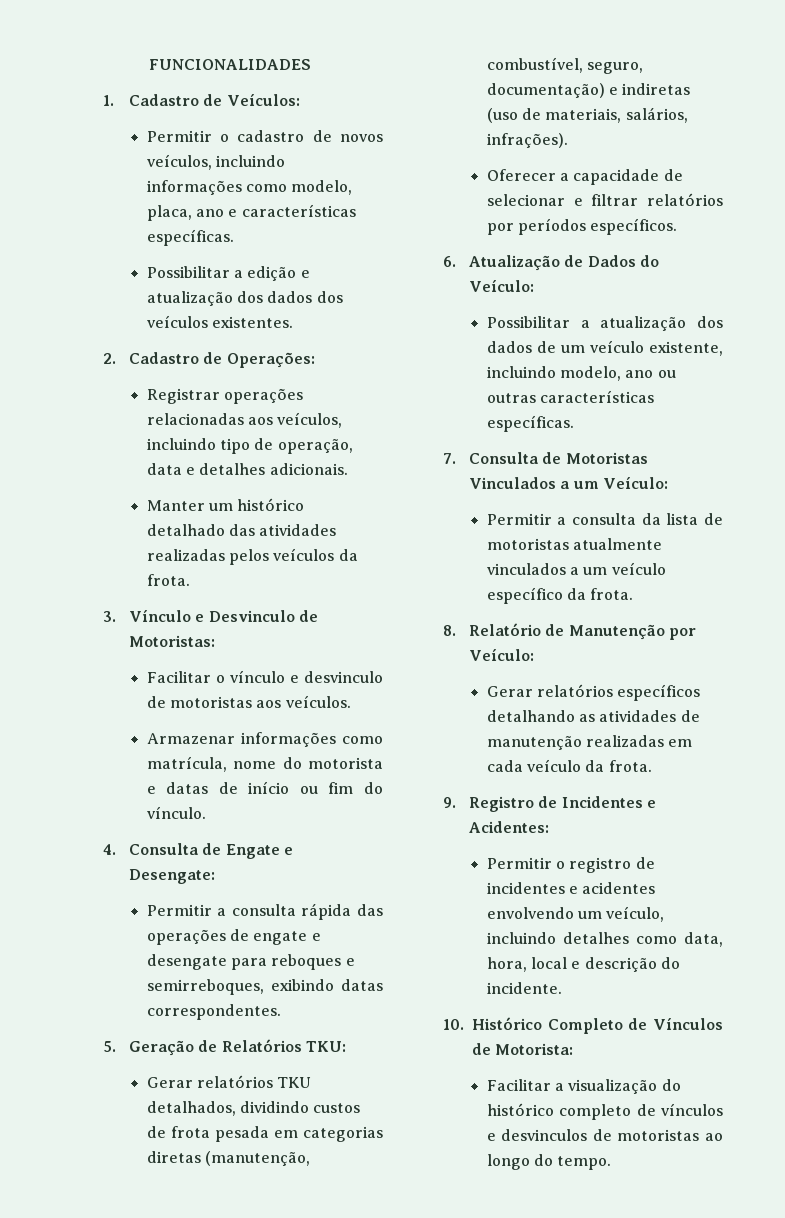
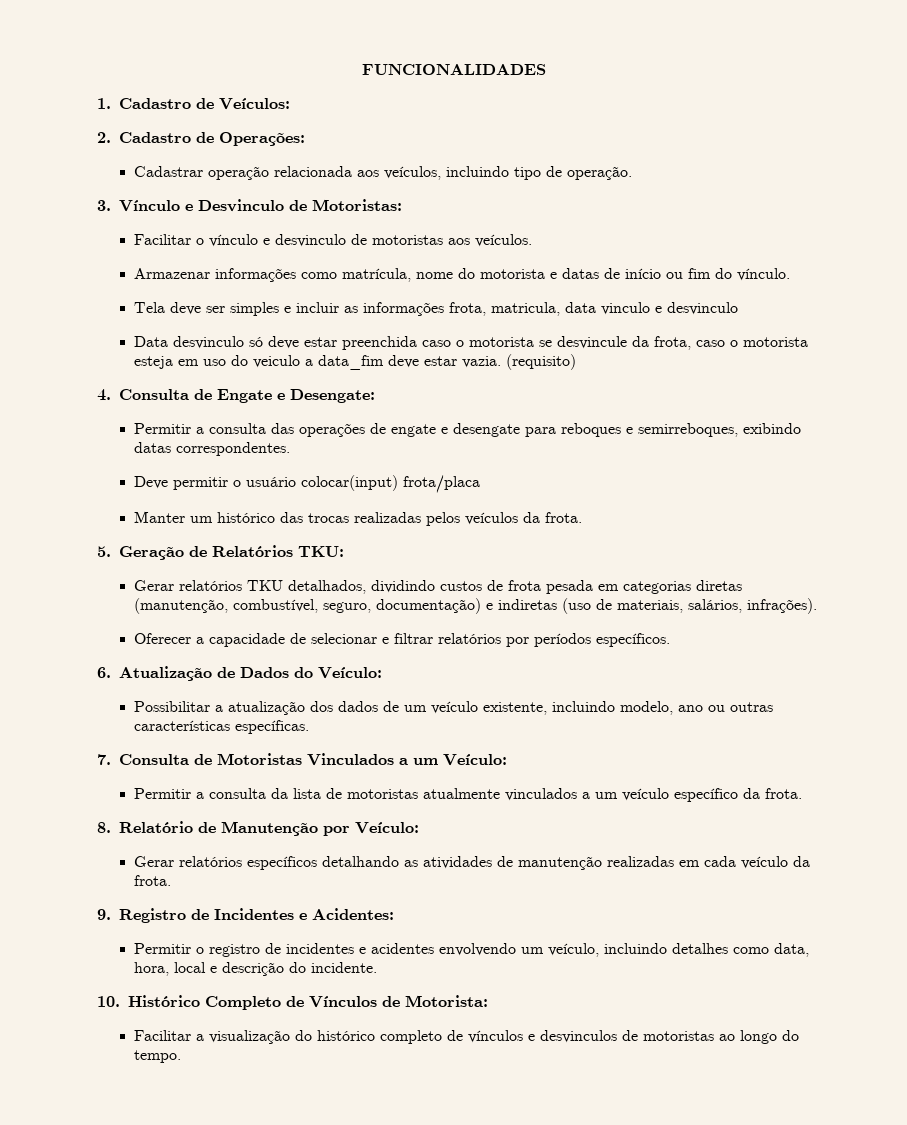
[146,130,383,142] [146,154,286,170] [146,180,353,195] [146,204,356,221] [146,229,234,246] [146,266,310,281] [146,291,343,306] [146,315,294,328] // Permitir o cadastro de novos veículos, incluindo informações como modelo, placa, ano e características específicas. // Possibilitar a edição e atualização dos dados dos veículos existentes. -> (291, 104) none
[146,388,304,404] [146,413,244,425] Registrar operações relacionadas -> [134,166,353,180] Cadastrar operação relacionada
[277,439,353,454] [146,463,348,475] [146,498,305,511] [146,524,337,536] [146,548,358,565] [146,574,190,586] operação, data e detalhes adicionais. // Manter um histórico detalhado das atividades realizadas pelos veículos da frota. -> [567,166,633,180] operação.
(206, 812) none -> [134,302,739,316] [134,336,809,350] [134,354,577,370] // Tela deve ser simples e incluir as informações frota, matricula, data vinculo e desvinculo // Data desvinculo só deve estar preenchida caso o motorista se desvincule da frota, caso o motorista esteja em uso do veiculo a data_fim deve estar vazia. (requisito)
[301,903,352,920] rápida -> (267, 428) none
(281, 1012) none -> [134,475,481,493] [134,511,583,526] // Deve permitir o usuário colocar(input) frota/placa // Manter um histórico das trocas realizadas pelos veículos da frota.

